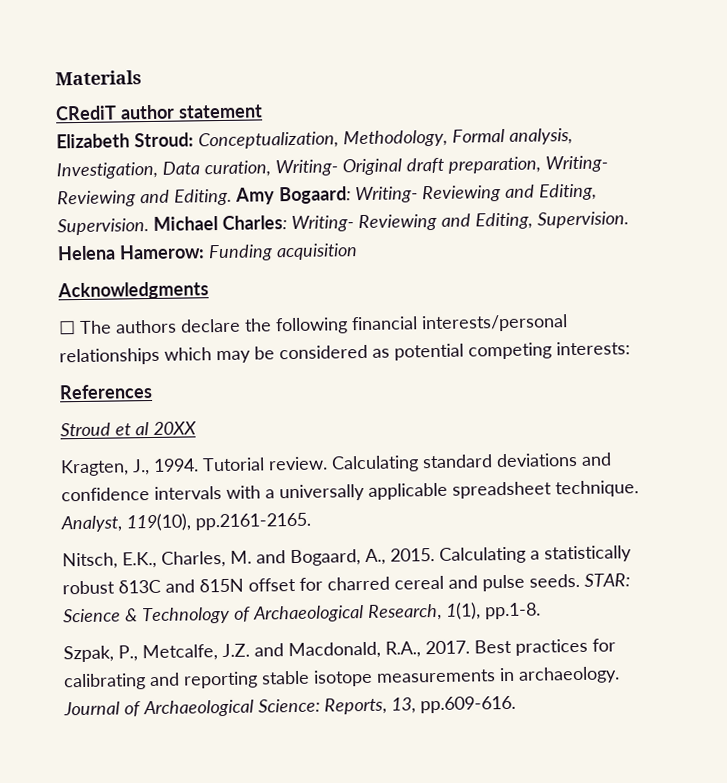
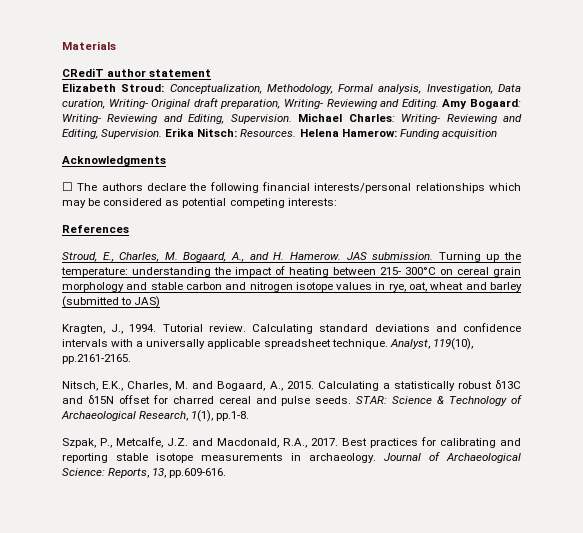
(629, 220) none -> [165,128,297,137] Erika Nitsch: Resources.
[60,421,197,437] Stroud et al 20XX -> [62,252,522,262] [61,266,521,277] [62,282,523,292] [62,296,161,308] Stroud, E., Charles, M. Bogaard, A., and H. Hamerow. JAS submission. Turning up the temperature: understanding the impact of heating between 215- 300°C on cereal grain morphology and stable carbon and nitrogen isotope values in rye, oat, wheat and barley (submitted to JAS)

